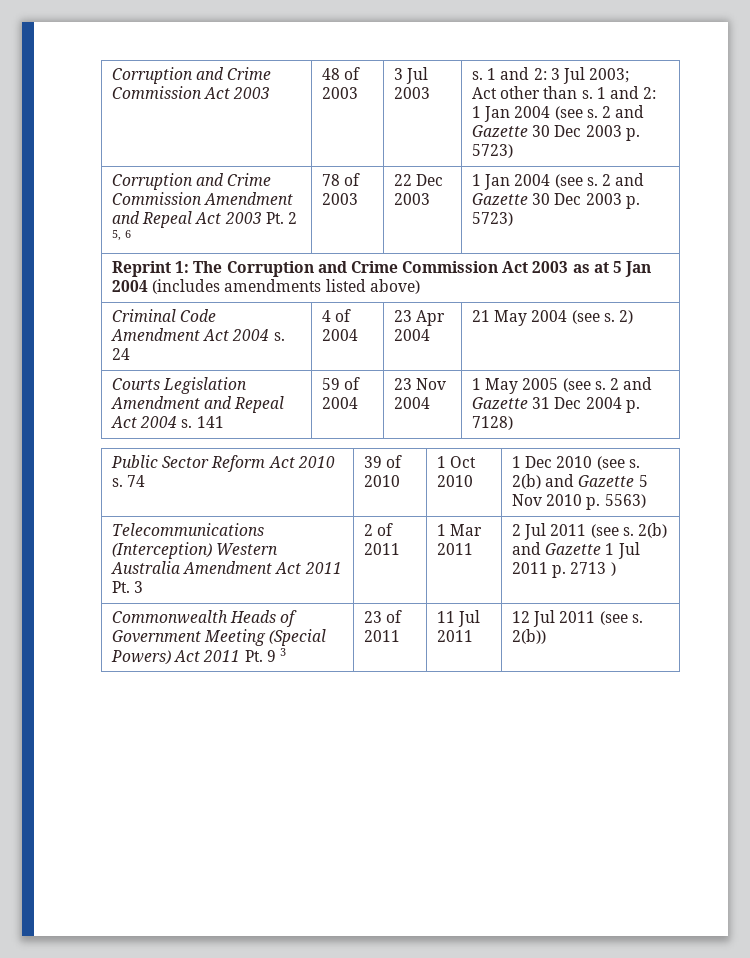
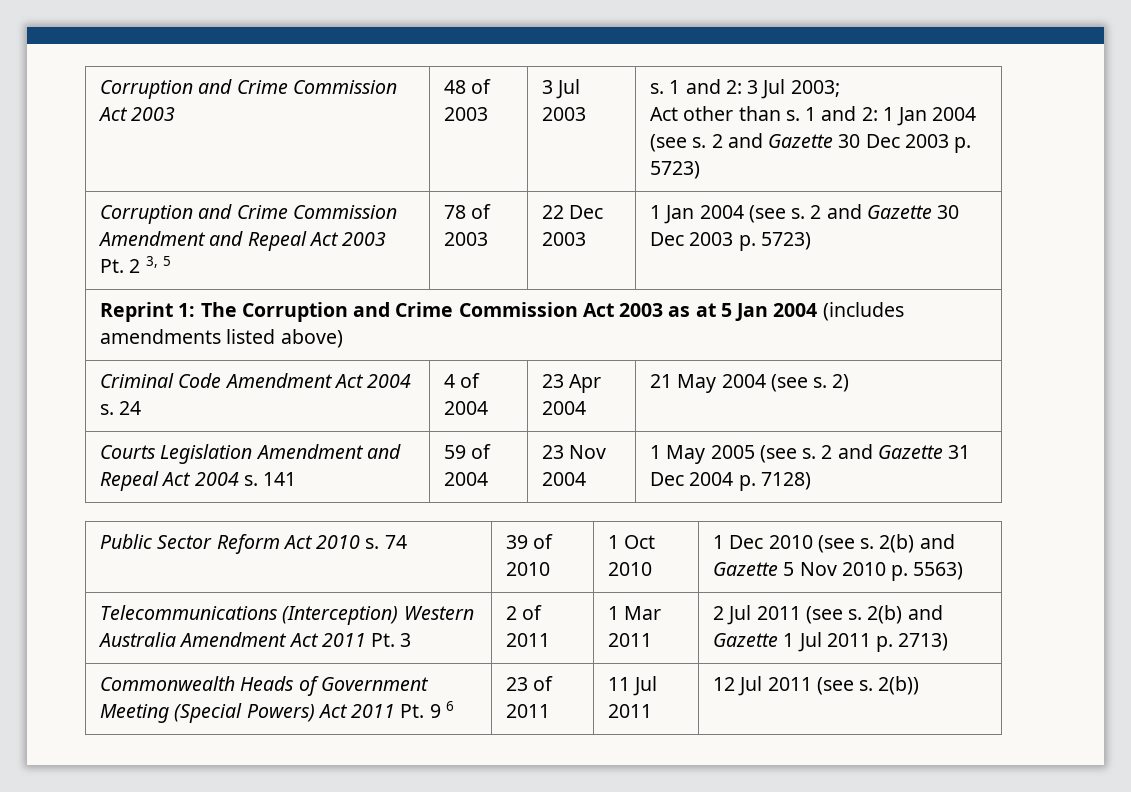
[111,230,132,241] 5, 6 -> [145,256,171,268] 3, 5
[570,562,616,576] 2713 ) -> [898,633,949,651] 2713)
[279,648,286,656] 3 -> [445,701,454,711] 6

